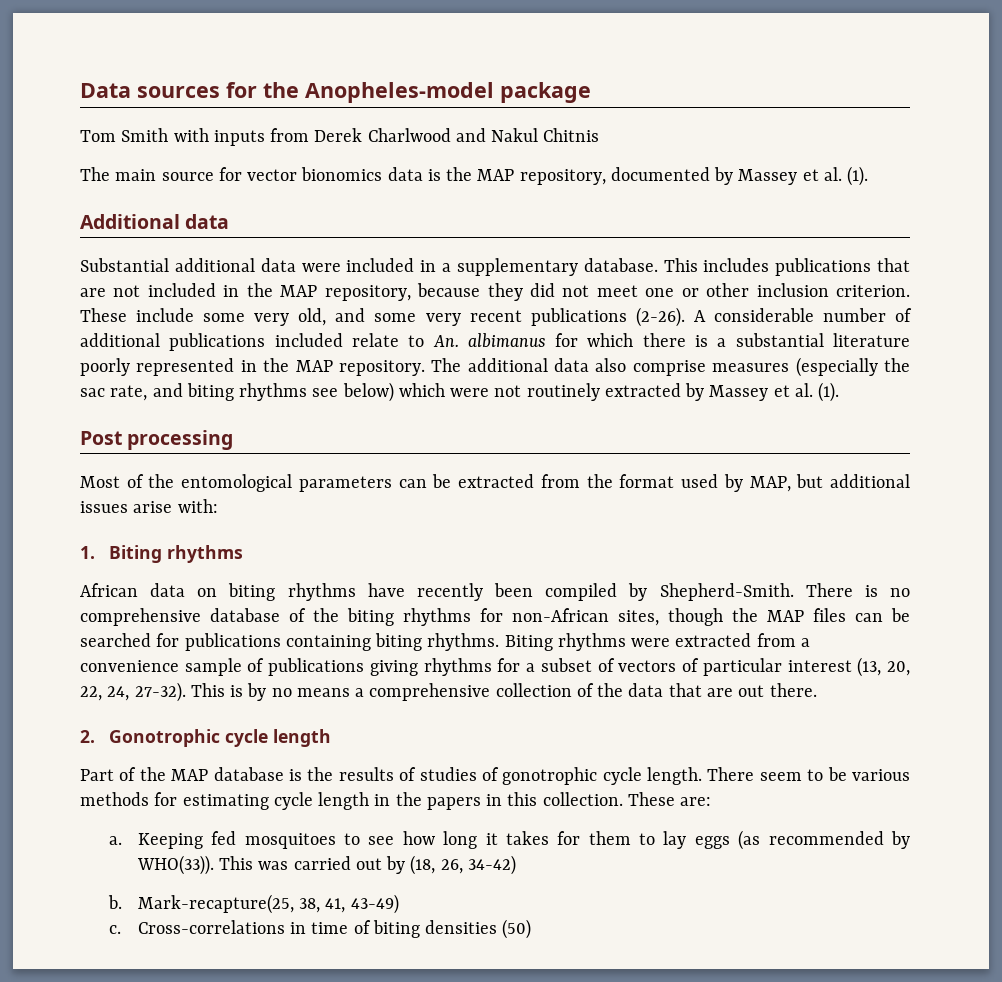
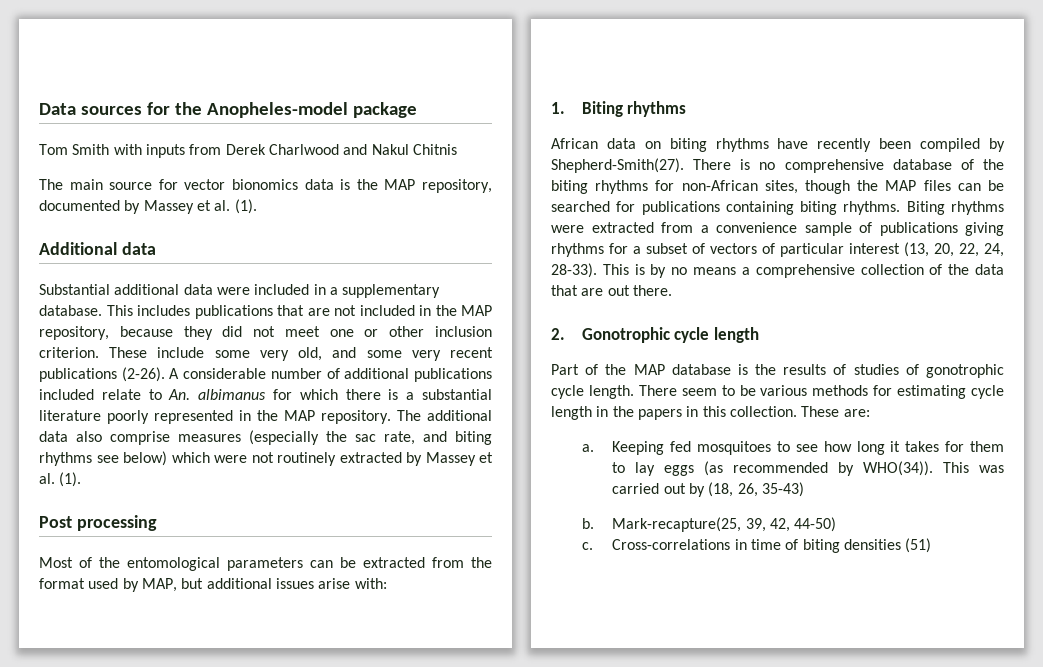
[659,583,794,601] Shepherd-Smith. -> [551,158,684,173] Shepherd-Smith(27).
[134,682,186,702] 27-32). -> [551,263,597,278] 28-33).
[136,855,214,875] WHO(33)). -> [863,461,934,476] WHO(34)).
[468,855,517,875] 34-42) -> [761,482,804,497] 35-43)
[299,894,399,914] 38, 41, 43-49) -> [745,517,837,532] 39, 42, 44-50)
[502,919,532,939] (50) -> [905,538,932,553] (51)

